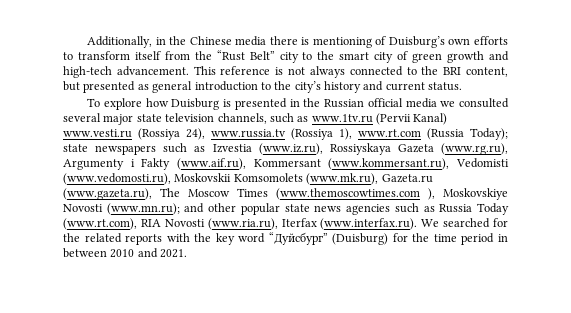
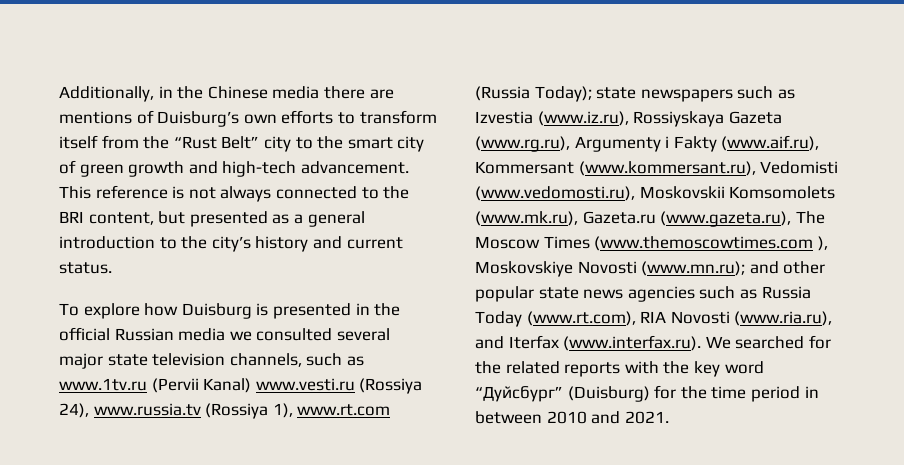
[301,37,372,48] is mentioning -> [369,89,394,99] [59,111,132,124] are mentions
(149, 87) none -> [293,214,303,224] a
[324,98,403,108] Russian official -> [59,327,174,341] official Russian
(278, 224) none -> [475,336,504,349] and

